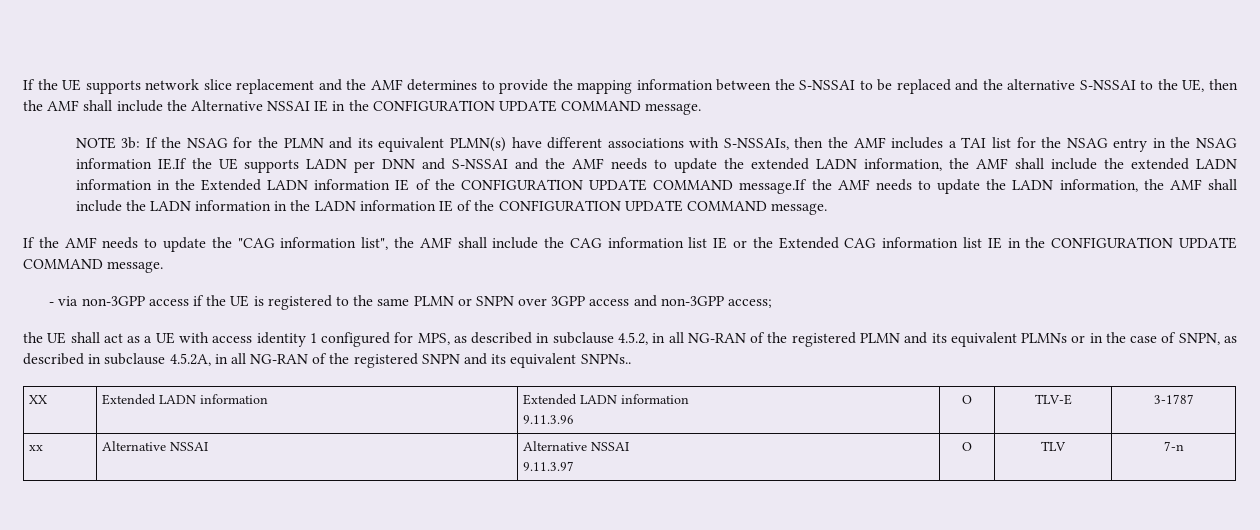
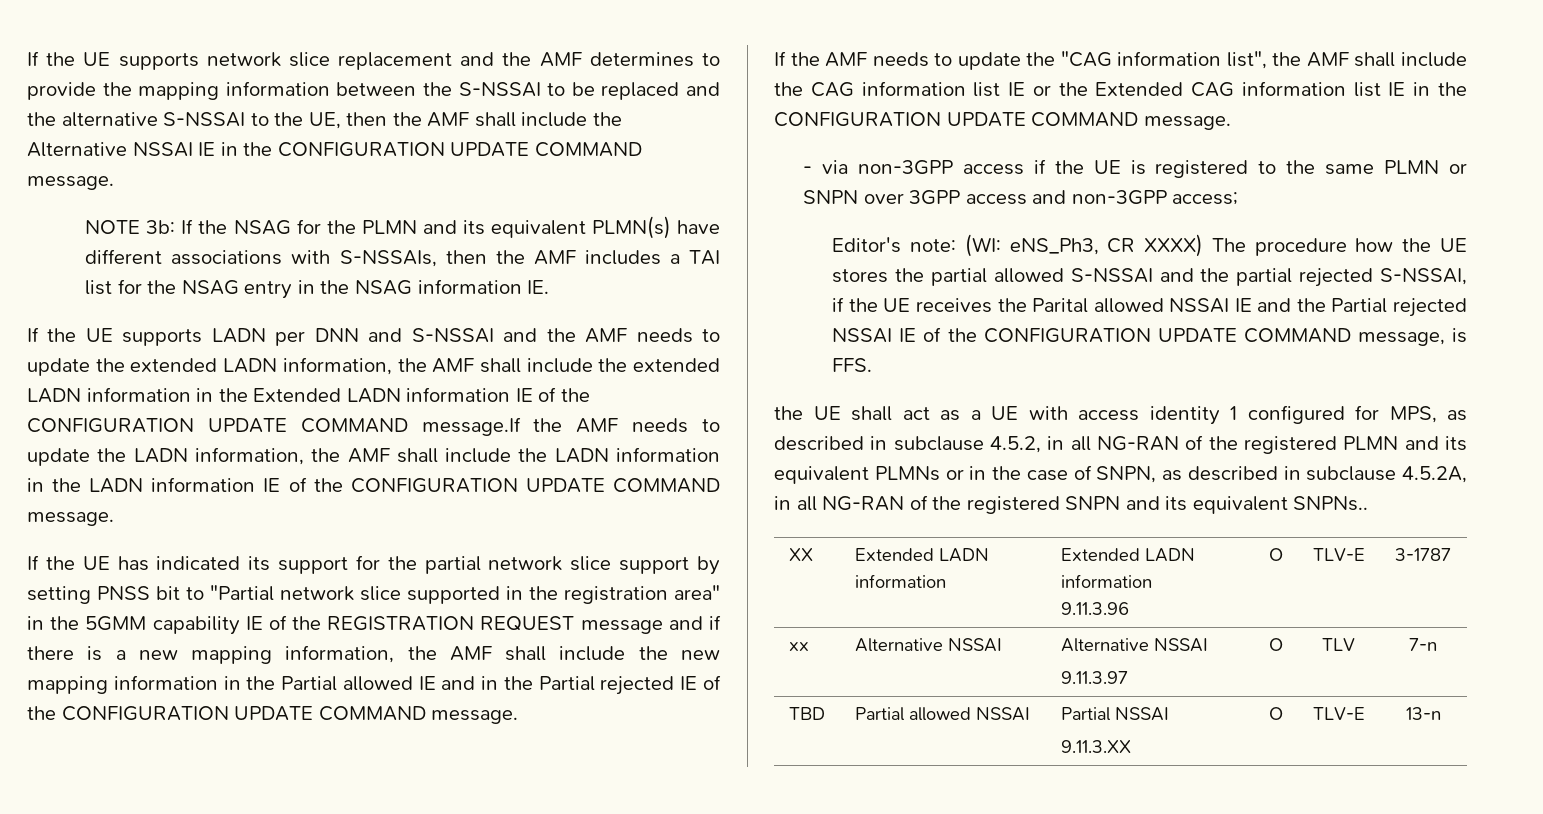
[157,158,187,170] IE.If -> [527,280,550,294] [27,327,39,342] IE. // If
(828, 209) none -> [27,555,720,575] [27,585,720,604] [27,615,721,635] [27,645,720,664] [27,675,722,695] [27,706,519,724] // If the UE has indicated its support for the partial network slice support by setting PNSS bit to "Partial network slice supported in the registration area" in the 5GMM capability IE of the REGISTRATION REQUEST message and if there is a new mapping information, the AMF shall include the new mapping information in the Partial allowed IE and in the Partial rejected IE of the CONFIGURATION UPDATE COMMAND message.
(772, 303) none -> [832,234,1467,257] [832,268,1467,287] [832,297,1467,317] [832,327,1467,346] [832,358,873,372] // Editor's note: (WI: eNS_Ph3, CR XXXX) The procedure how the UE stores the partial allowed S-NSSAI and the partial rejected S-NSSAI, if the UE receives the Parital allowed NSSAI IE and the Partial rejected NSSAI IE of the CONFIGURATION UPDATE COMMAND message, is FFS.
(1184, 446) none -> [788,707,825,720] [854,707,1030,721] [1060,707,1169,721] [1060,740,1131,753] [1268,707,1283,720] [1312,707,1365,720] [1405,707,1441,720] // TBD | Partial allowed NSSAI | Partial NSSAI // 9.11.3.XX | O | TLV-E | 13-n

